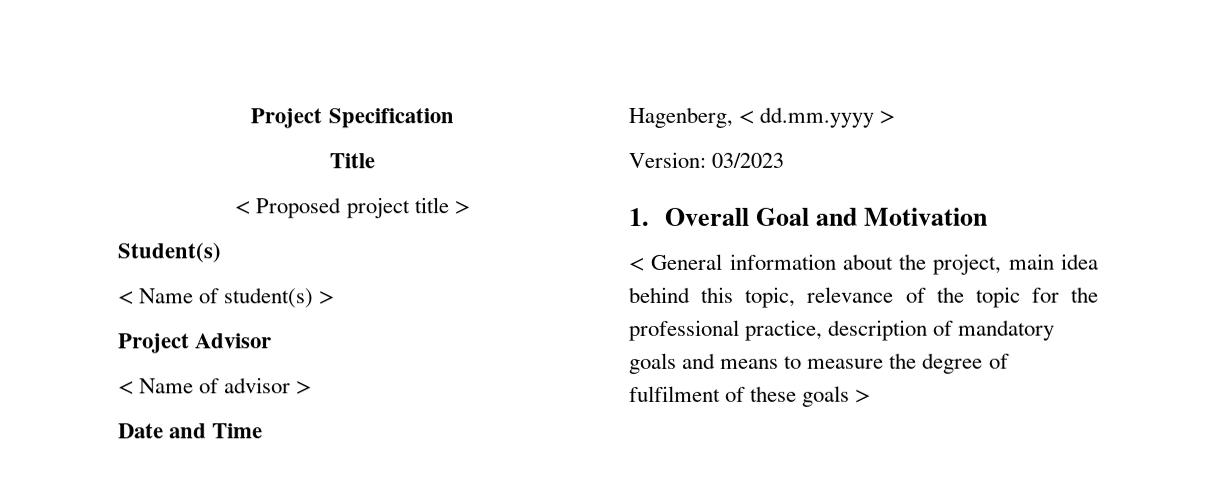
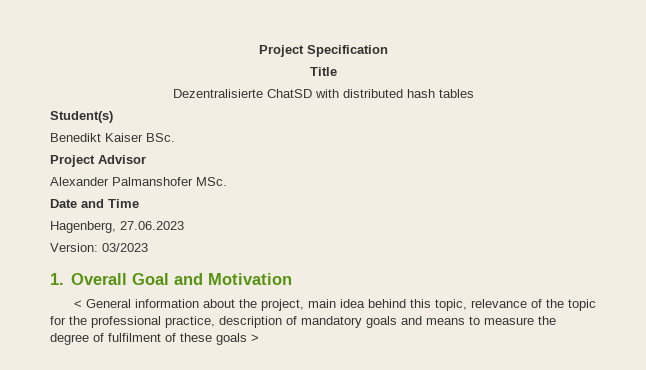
[234,197,470,219] [117,242,222,263] [118,287,336,309] [118,333,273,354] [118,377,313,395] < Proposed project title > // Student(s) // < Name of student(s) > // Project Advisor // < Name of advisor > -> [172,89,474,98] [50,111,113,123] [50,133,175,142] [50,155,146,167] [50,177,227,186] Dezentralisierte ChatSD with distributed hash tables // Student(s) // Benedikt Kaiser BSc. // Project Advisor // Alexander Palmanshofer MSc.
[738,106,896,128] < dd.mm.yyyy > -> [120,221,184,230] 27.06.2023

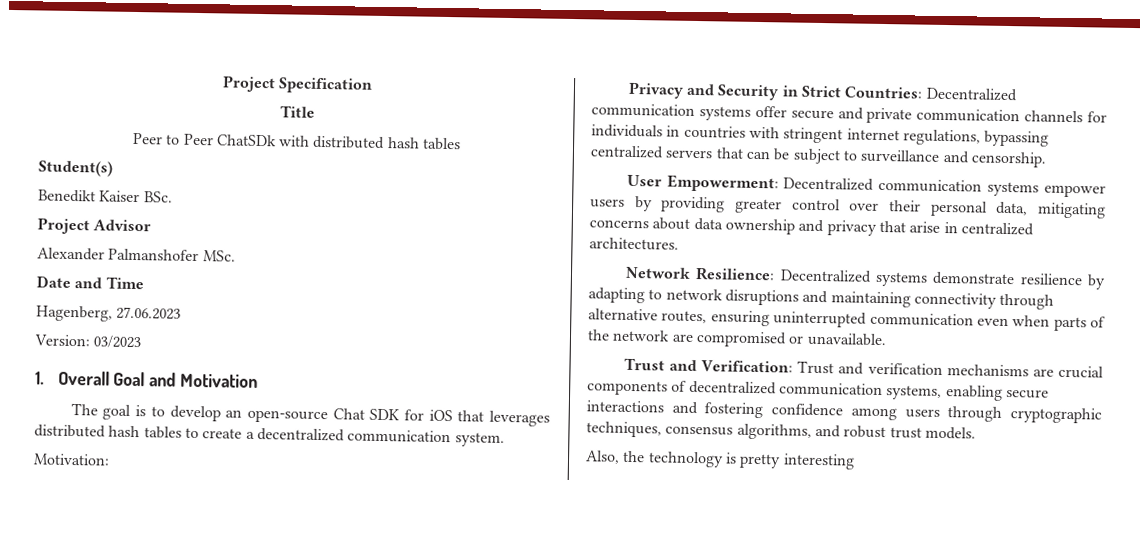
[172,89,312,98] Dezentralisierte ChatSD -> [132,132,277,147] Peer to Peer ChatSDk
[73,299,596,311] [50,316,556,328] [50,333,259,345] < General information about the project, main idea behind this topic, relevance of the topic for the professional practice, description of mandatory goals and means to measure the degree of fulfilment of these goals > -> [70,402,550,427] [34,424,505,447] [33,453,110,466] [627,81,1018,102] [591,103,1107,124] [591,124,1050,147] [590,145,1047,168] [626,174,1106,198] [590,196,1106,219] [589,217,1034,236] [589,237,679,251] [624,266,1106,290] [588,287,1055,310] [588,308,1106,332] [587,329,887,348] [623,357,1104,379] [587,380,1049,401] [586,400,1102,424] [586,421,976,440] [585,450,855,470] The goal is to develop an open-source Chat SDK for iOS that leverages distributed hash tables to create a decentralized communication system. // Motivation: // Privacy and Security in Strict Countries: Decentralized communication systems offer secure and private communication channels for individuals in countries with stringent internet regulations, bypassing centralized servers that can be subject to surveillance and censorship. // User Empowerment: Decentralized communication systems empower users by providing greater control over their personal data, mitigating concerns about data ownership and privacy that arise in centralized architectures. // Network Resilience: Decentralized systems demonstrate resilience by adapting to network disruptions and maintaining connectivity through alternative routes, ensuring uninterrupted communication even when parts of the network are compromised or unavailable. // Trust and Verification: Trust and verification mechanisms are crucial components of decentralized communication systems, enabling secure interactions and fostering confidence among users through cryptographic techniques, consensus algorithms, and robust trust models. // Also, the technology is pretty interesting

